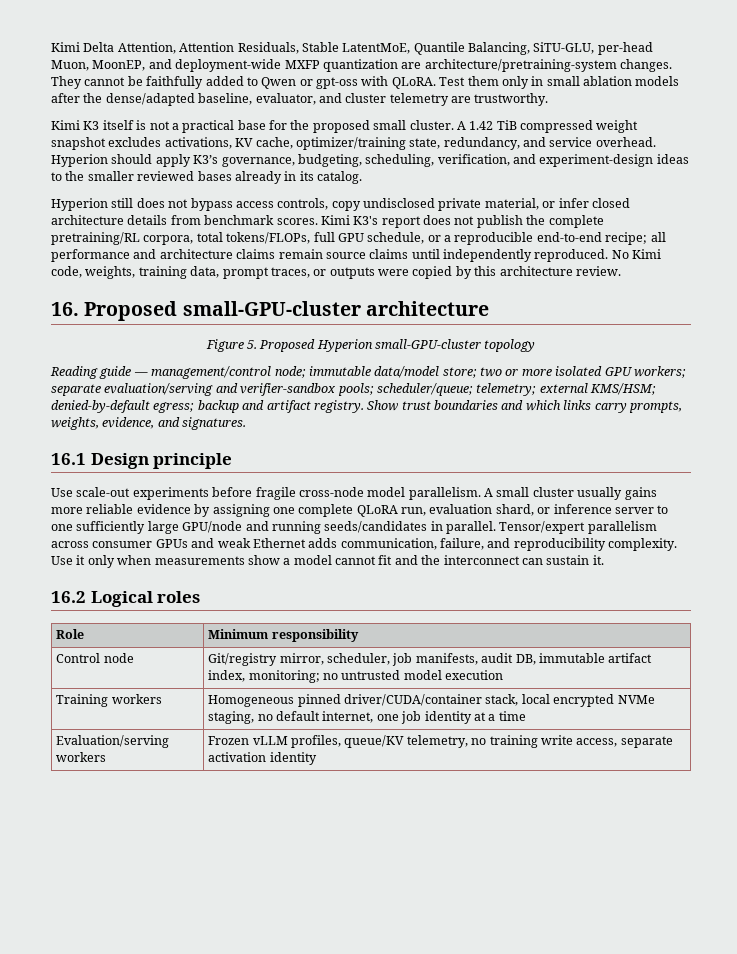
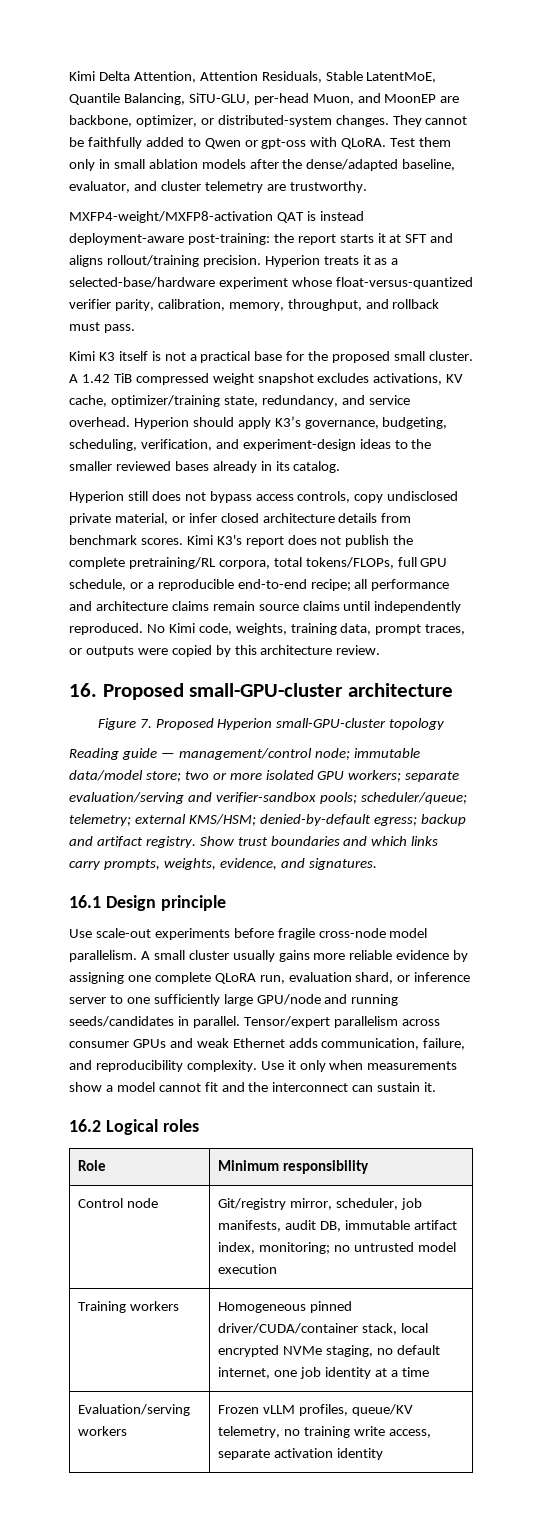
[92,59,617,72] MoonEP, and deployment-wide MXFP quantization are architecture/pretraining-system -> [357,93,460,103] [69,115,332,127] and MoonEP are backbone, optimizer, or distributed-system
(549, 99) none -> [69,211,364,223] [69,233,454,245] [69,255,399,267] [69,277,473,289] [69,299,440,311] [69,322,135,333] // MXFP4-weight/MXFP8-activation QAT is instead deployment-aware post-training: the report starts it at SFT and aligns rollout/training precision. Hyperion treats it as a selected-base/hardware experiment whose float-versus-quantized verifier parity, calibration, memory, throughput, and rollback must pass.
[246,340,257,349] 5. -> [139,719,152,728] 7.

